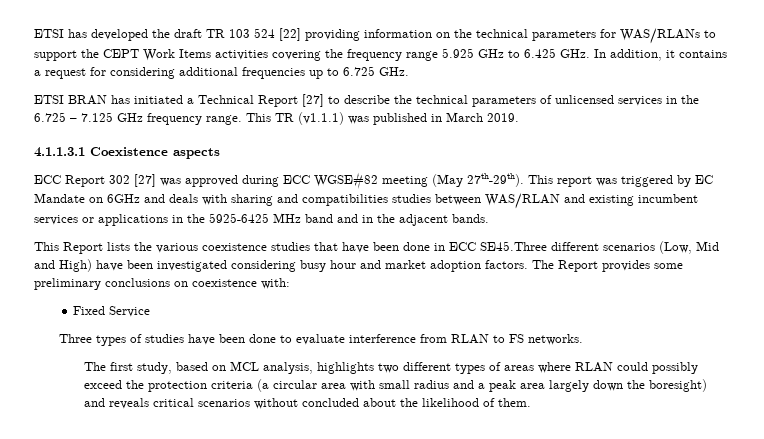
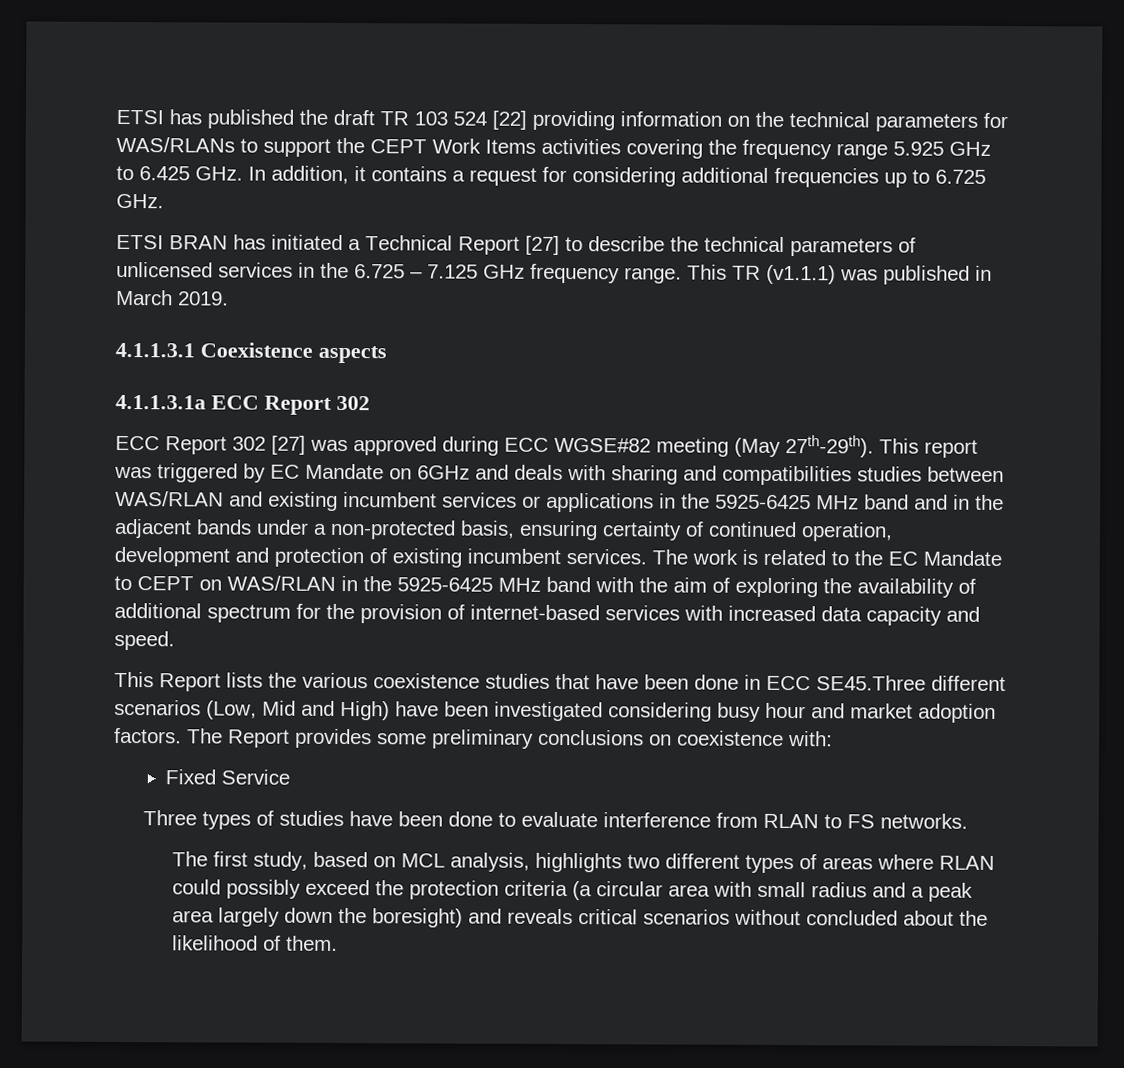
[91,29,148,41] developed -> [207,109,294,129] published
(220, 153) none -> [115,394,370,415] // 4.1.1.3.1a ECC Report 302
[452,214,489,223] bands. -> [196,519,893,542] [114,546,1002,568] [114,575,976,598] [114,602,980,626] [114,630,175,651] bands under a non-protected basis, ensuring certainty of continued operation, development and protection of existing incumbent services. The work is related to the EC Mandate to CEPT on WAS/RLAN in the 5925-6425 MHz band with the aim of exploring the availability of additional spectrum for the provision of internet-based services with increased data capacity and speed.

